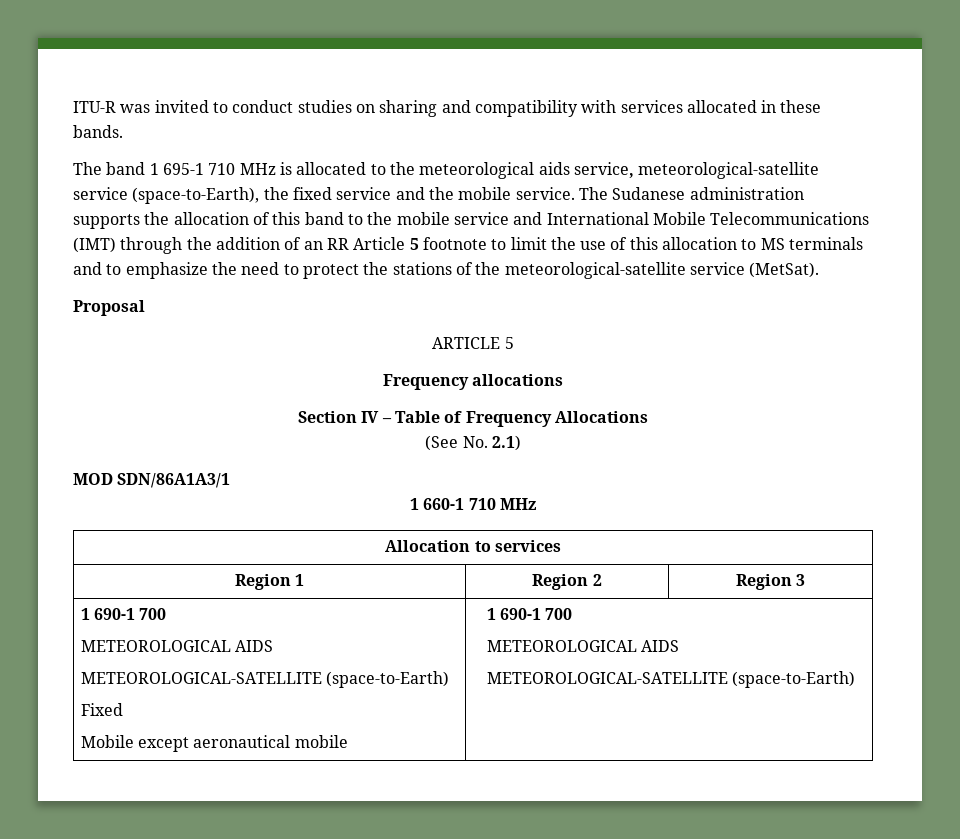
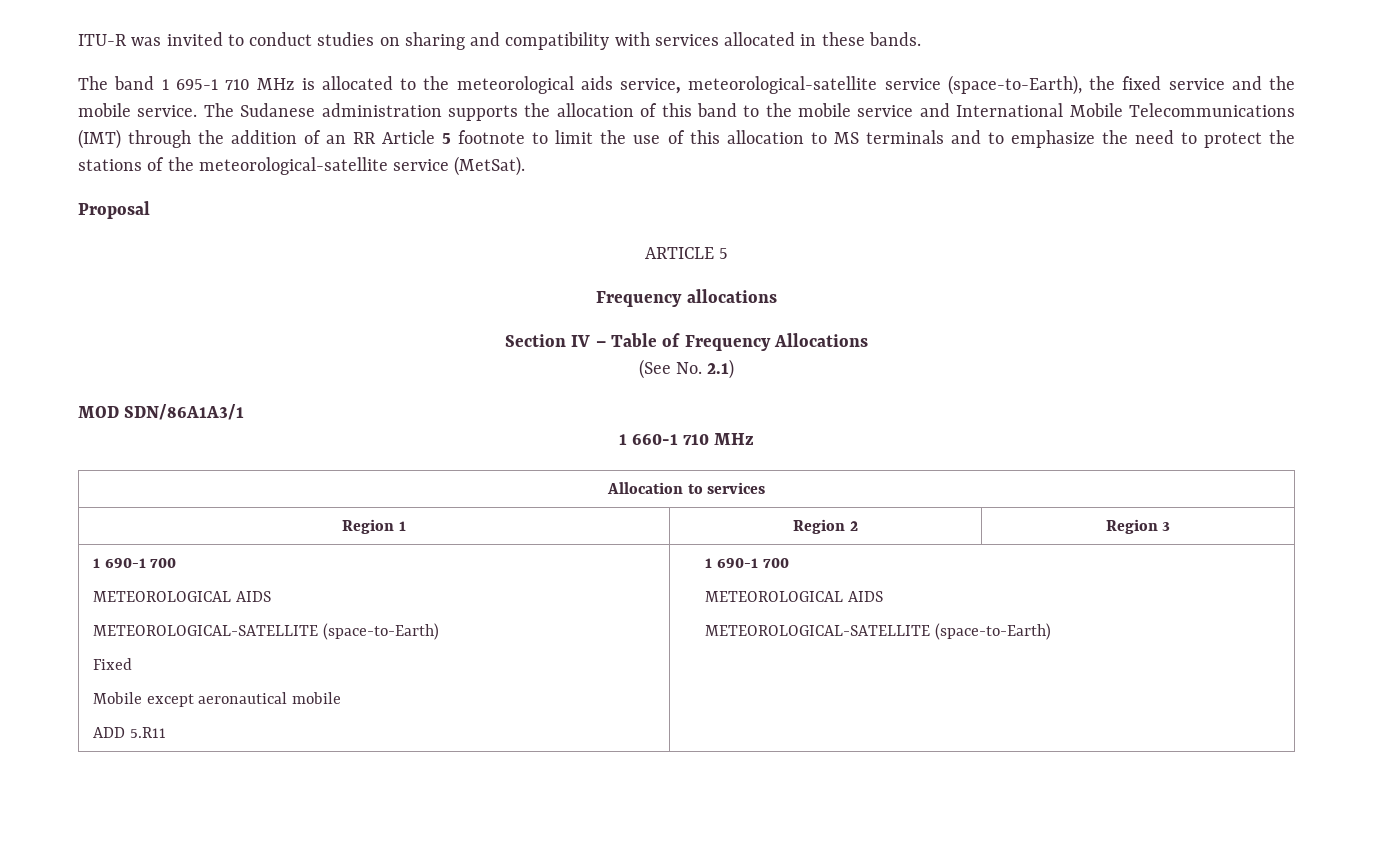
(348, 741) none -> [93,727,166,738] // ADD 5.R11

